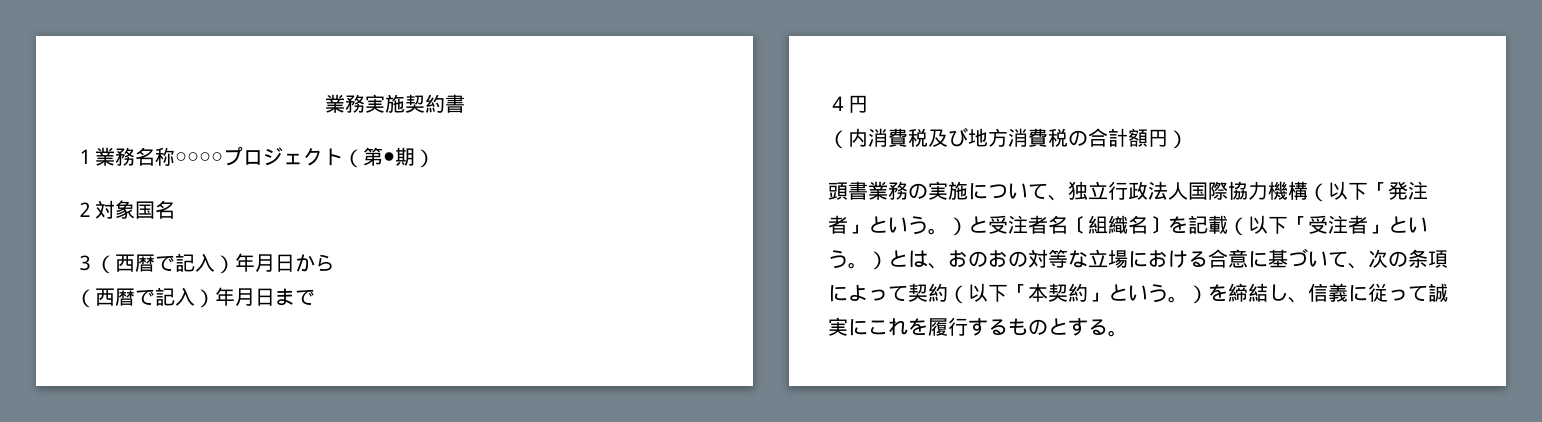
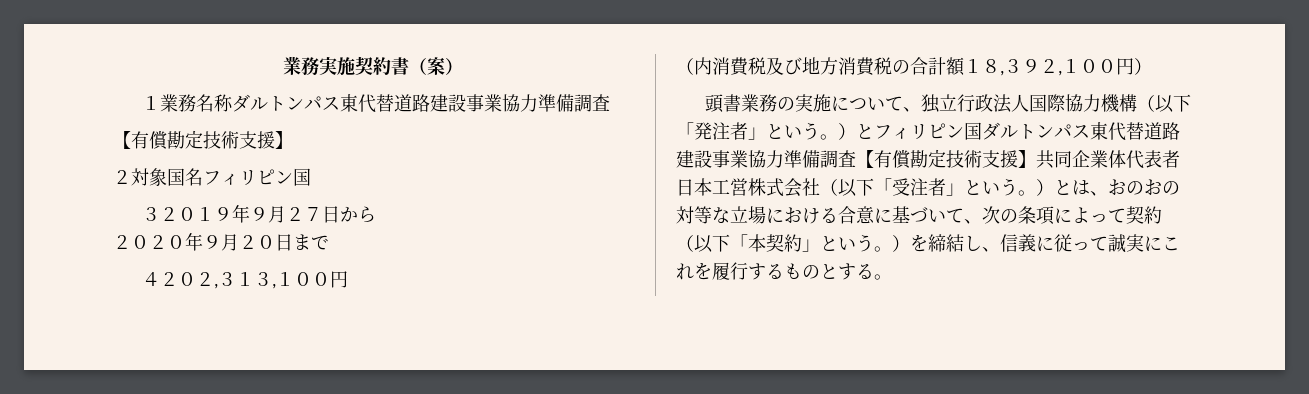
(465, 103) none -> [409,57,463,75] （案）
[175,146,435,168] [75,200,175,219] [75,253,335,274] [75,287,315,308] [828,96,848,111] ○○○○プロジェクト（第●期） // ２対象国名 // ３（西暦で記入）年月日から // （西暦で記入）年月日まで // ４ -> [232,94,611,113] [113,130,293,150] [113,168,311,186] [142,204,377,223] [113,232,329,251] [142,272,331,289] ダルトンパス東代替道路建設事業協力準備調査 // 【有償勘定技術支援】 // ２対象国名フィリピン国 // ３２０１９年９月２７日から // ２０２０年９月２０日まで // ４２０２,３１３,１００
(1148, 137) none -> [964,59,1116,76] １８,３９２,１００
[988,215,1228,234] 受注者名〔組織名〕を記載 -> [874,122,1180,141] [676,149,1180,169] [676,178,820,197] フィリピン国ダルトンパス東代替道路建設事業協力準備調査【有償勘定技術支援】共同企業体代表者日本工営株式会社

